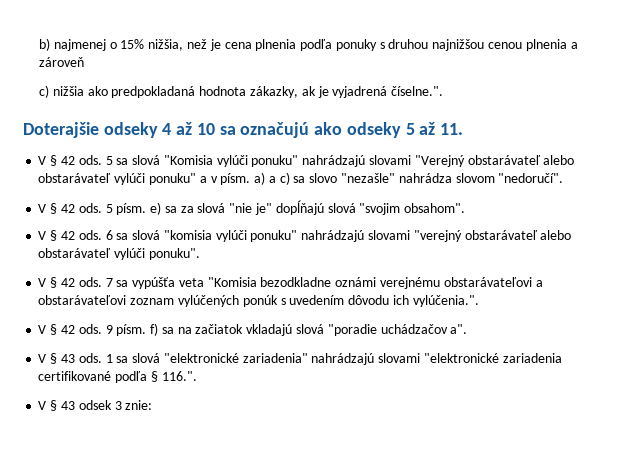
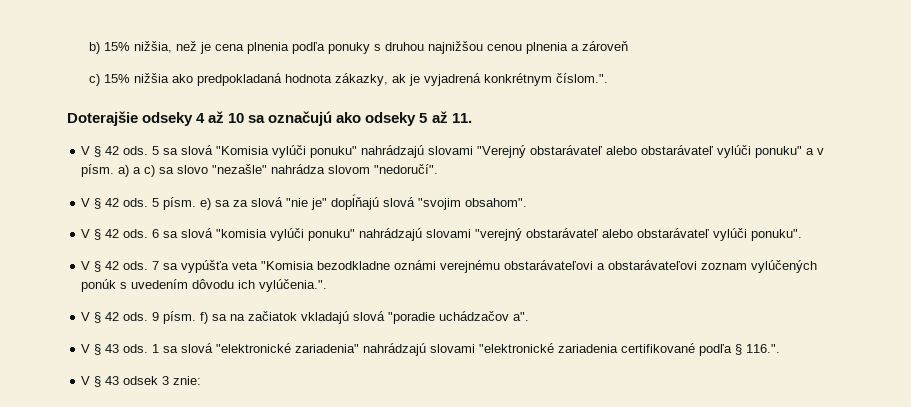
[53,39,117,51] najmenej o -> (101, 48) none
(50, 91) none -> [104,74,131,83] 15%
[391,86,444,96] číselne.". -> [484,73,609,86] konkrétnym číslom.".

